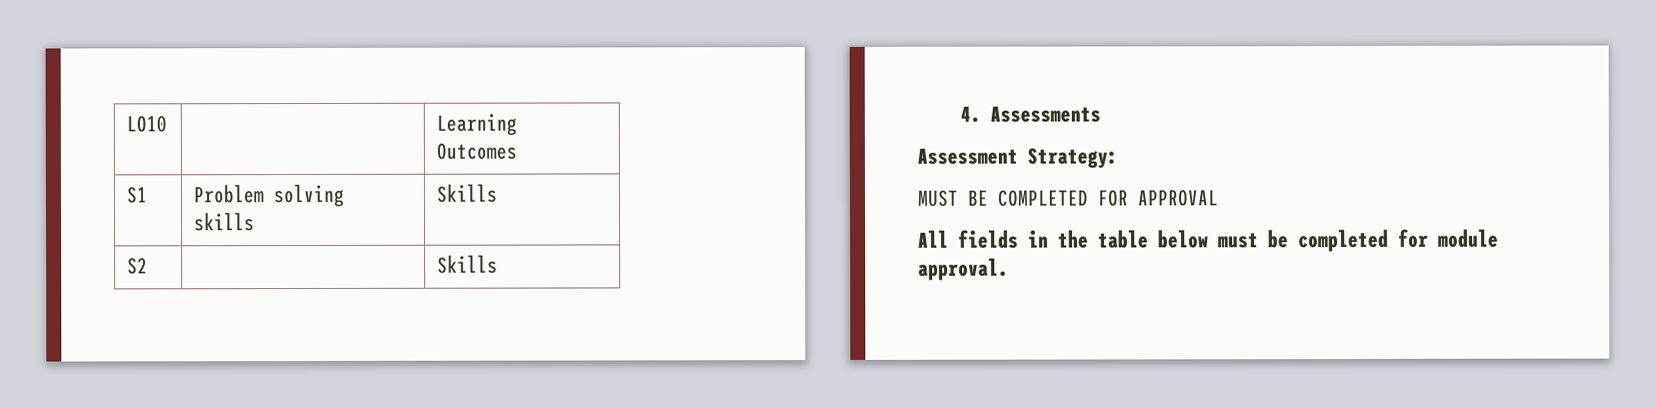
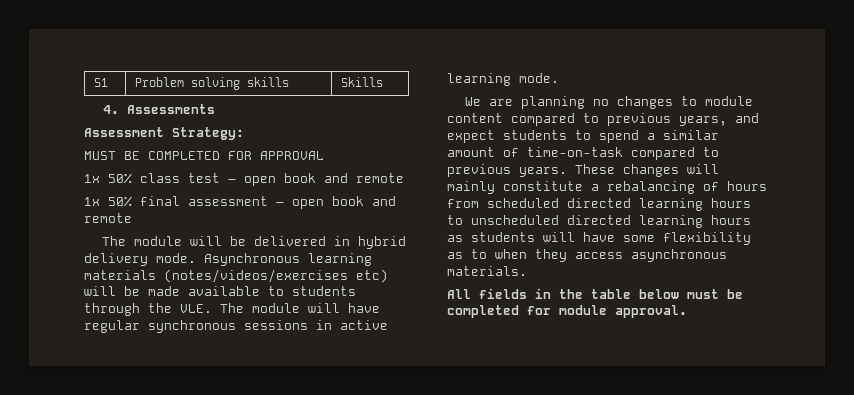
[126,115,168,133] [436,113,518,136] [436,142,518,160] LO10 | | Learning Outcomes // -> (93, 82) none
[127,257,149,275] [437,254,499,274] // S2 | | Skills -> (383, 82) none
(1219, 198) none -> [84,173,404,186] [84,196,396,209] [84,213,132,223] [101,236,406,249] [84,253,372,266] [84,269,388,283] [84,286,356,296] [84,303,380,316] [84,320,388,333] [447,73,559,86] [464,96,753,109] [447,113,759,126] [447,130,719,143] [447,147,719,160] [447,164,719,177] [447,181,767,194] [447,198,751,211] [447,215,751,228] [447,232,751,245] [447,249,727,262] [447,266,527,276] // 1x 50% class test – open book and remote // 1x 50% final assessment – open book and remote // The module will be delivered in hybrid delivery mode. Asynchronous learning materials (notes/videos/exercises etc) will be made available to students through the VLE. The module will have regular synchronous sessions in active learning mode. // We are planning no changes to module content compared to previous years, and expect students to spend a similar amount of time-on-task compared to previous years. These changes will mainly constitute a rebalancing of hours from scheduled directed learning hours to unscheduled directed learning hours as students will have some flexibility as to when they access asynchronous materials.

